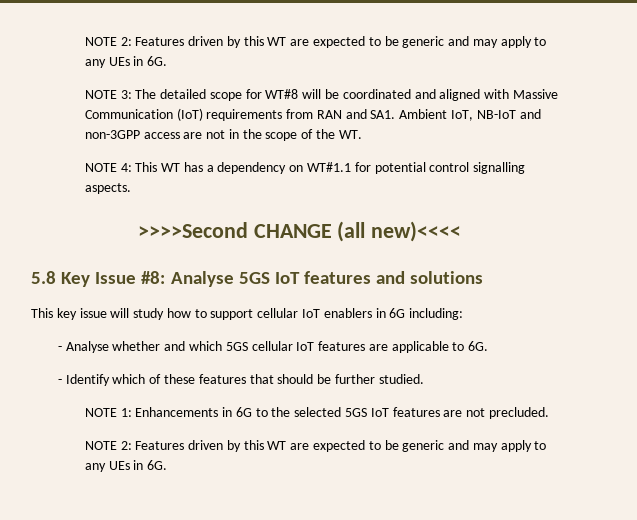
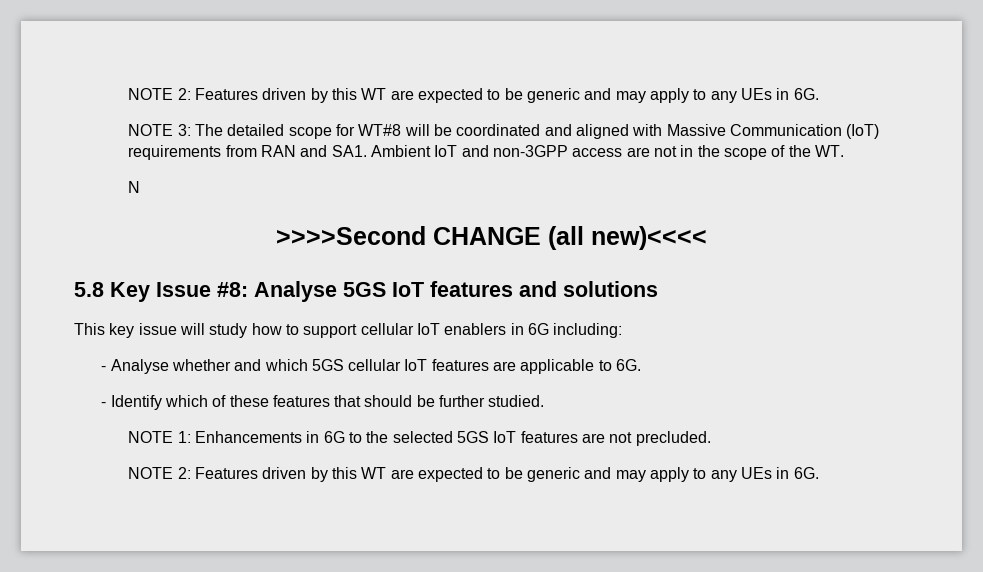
[450,110,516,121] IoT, NB-IoT -> [434,145,458,157] IoT
[84,162,526,174] [84,183,131,194] NOTE 4: This WT has a dependency on WT#1.1 for potential control signalling aspects. -> [128,181,141,193] N

